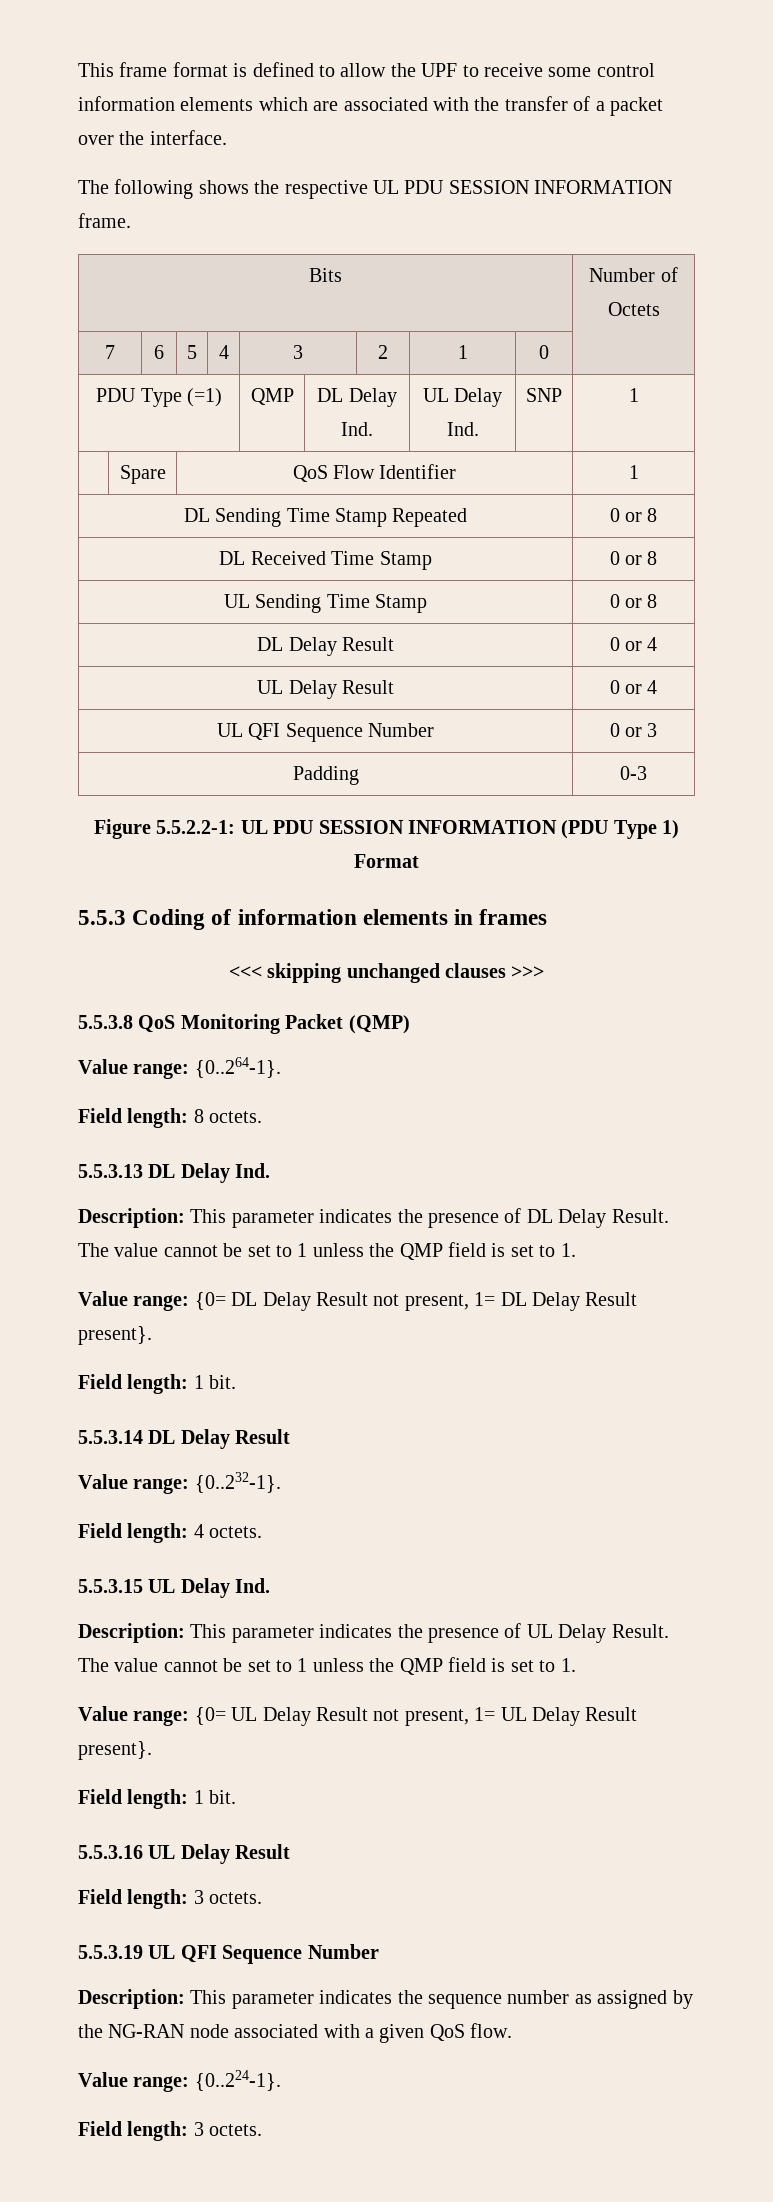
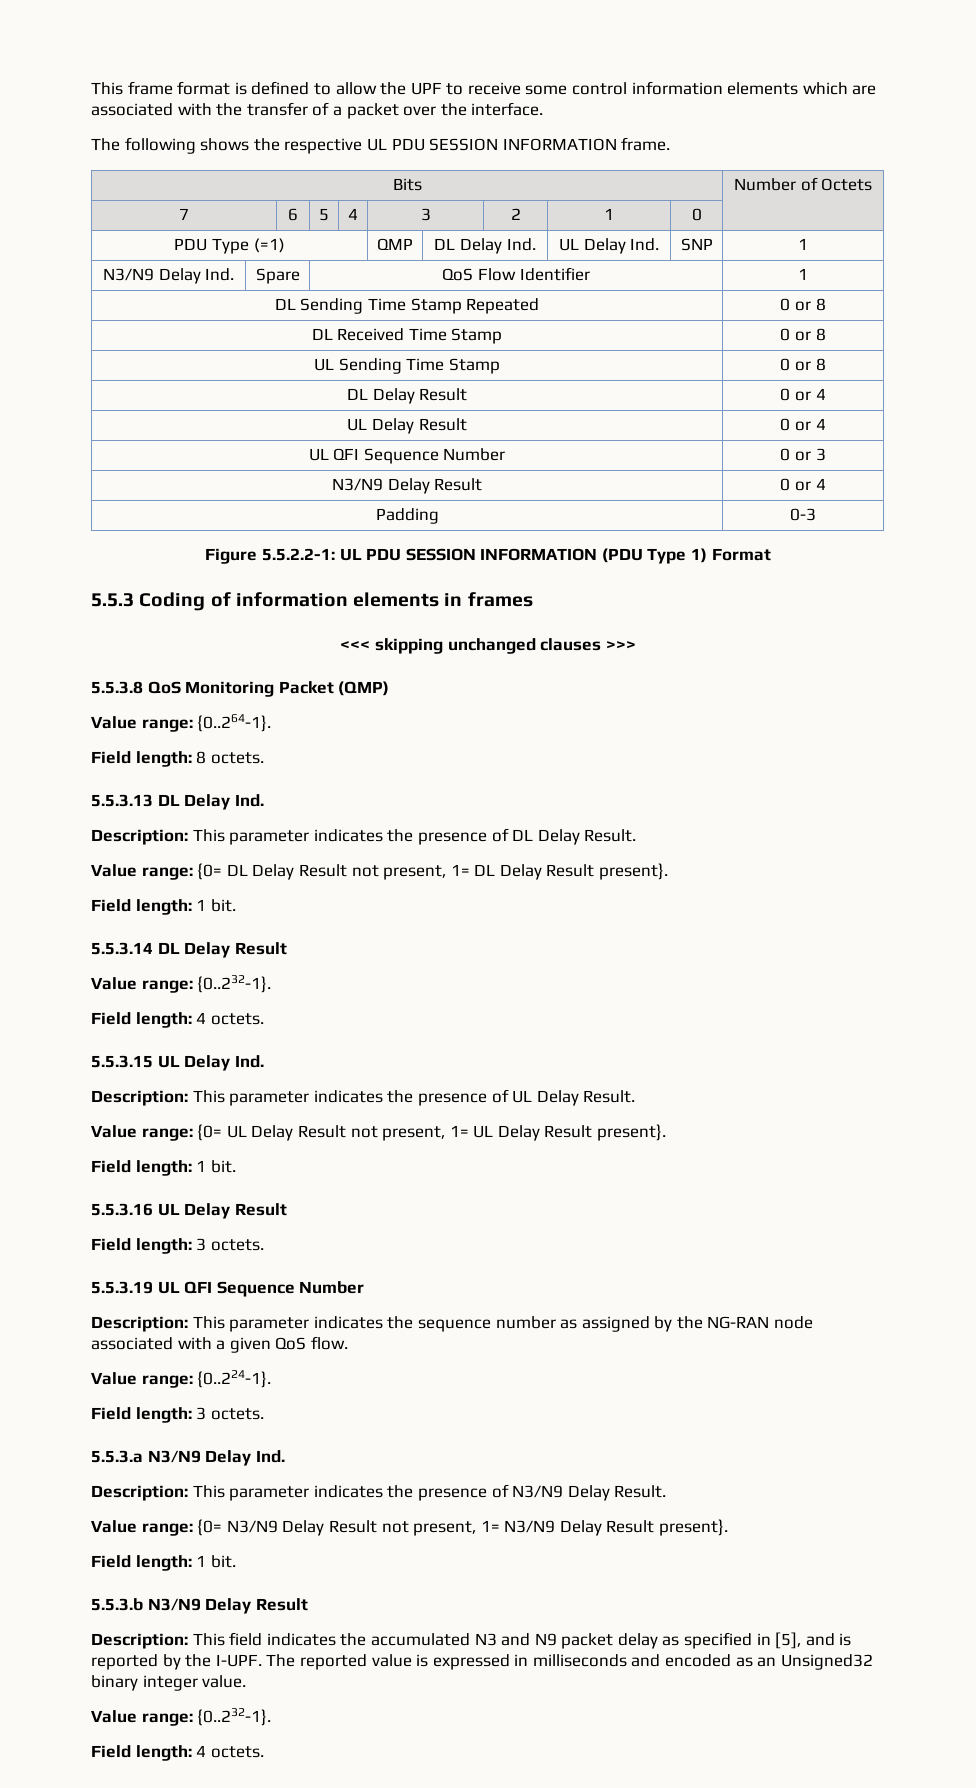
(639, 395) none -> [102,268,235,284] N3/N9 Delay Ind.
(658, 730) none -> [331,478,483,494] [780,478,826,491] // N3/N9 Delay Result | 0 or 4
[78,1242,576,1260] The value cannot be set to 1 unless the QMP field is set to 1. -> (637, 835) none
[78,1657,576,1675] The value cannot be set to 1 unless the QMP field is set to 1. -> (636, 1096) none
(263, 2130) none -> [91,1450,285,1466] [91,1484,667,1501] [91,1519,729,1536] [91,1555,236,1571] [91,1598,308,1614] [91,1632,852,1649] [91,1654,873,1670] [91,1675,247,1691] [91,1708,272,1726] [91,1745,264,1761] // 5.5.3.a N3/N9 Delay Ind. // Description: This parameter indicates the presence of N3/N9 Delay Result. // Value range: {0= N3/N9 Delay Result not present, 1= N3/N9 Delay Result present}. // Field length: 1 bit. // 5.5.3.b N3/N9 Delay Result // Description: This field indicates the accumulated N3 and N9 packet delay as specified in [5], and is reported by the I-UPF. The reported value is expressed in milliseconds and encoded as an Unsigned32 binary integer value. // Value range: {0..232-1}. // Field length: 4 octets.

